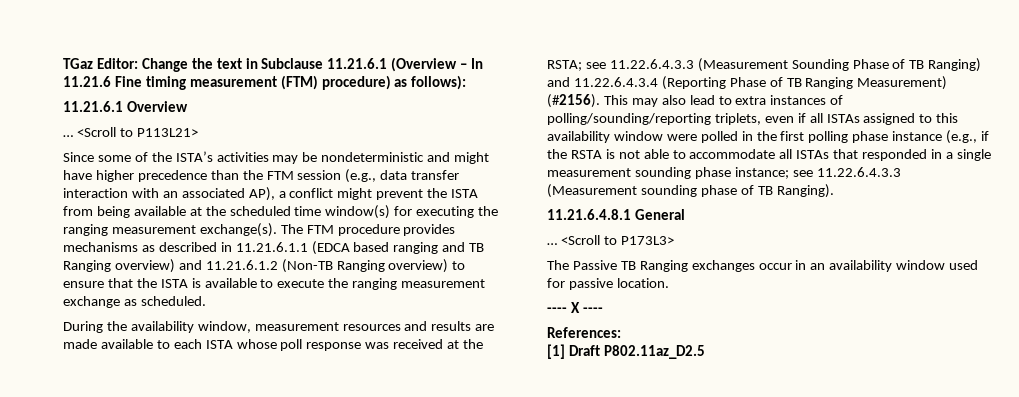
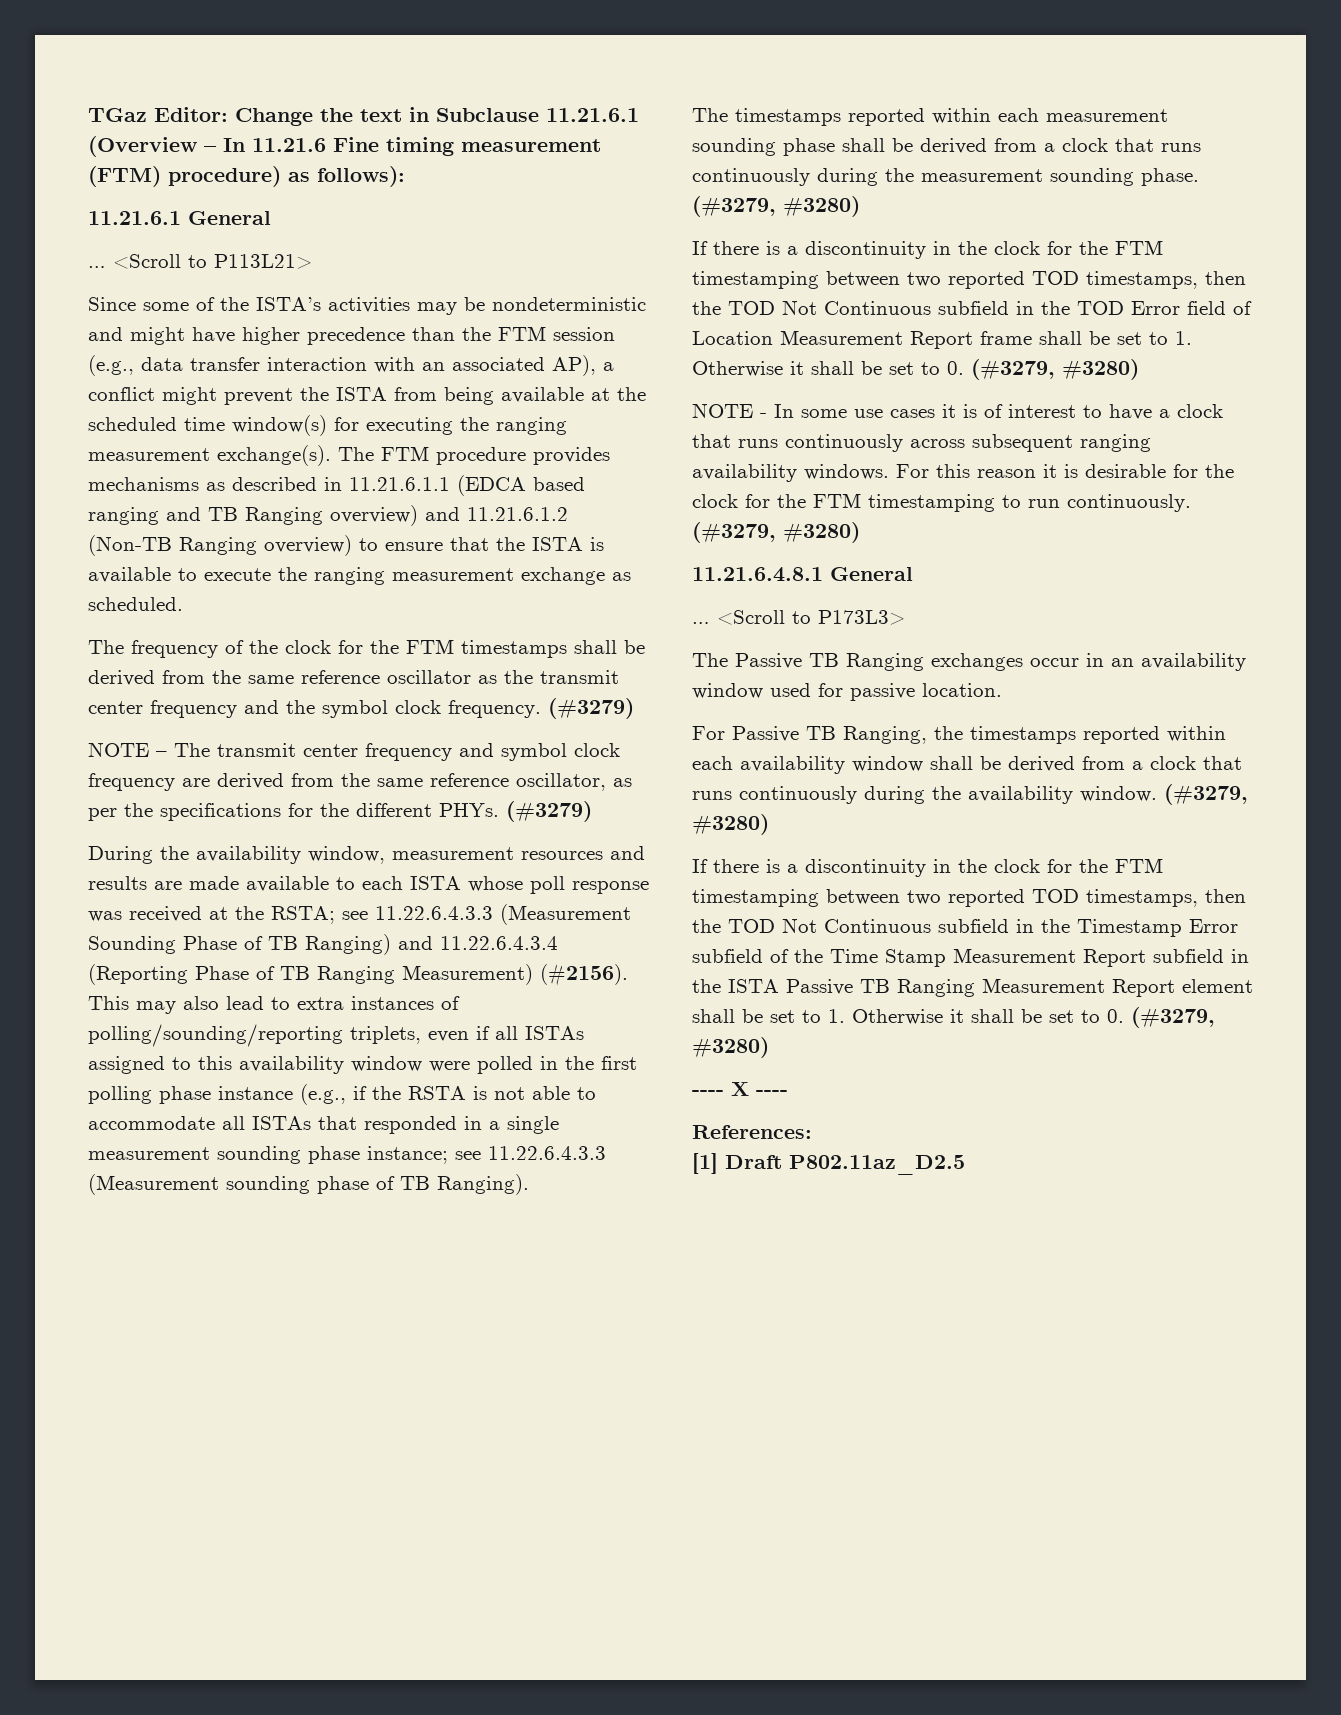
[126,101,188,112] Overview -> [188,211,271,225] General
(206, 301) none -> [88,639,645,658] [88,670,619,686] [88,698,634,719] [88,742,620,761] [88,773,632,791] [88,801,592,822] // The frequency of the clock for the FTM timestamps shall be derived from the same reference oscillator as the transmit center frequency and the symbol clock frequency. (#3279) // NOTE – The transmit center frequency and symbol clock frequency are derived from the same reference oscillator, as per the specifications for the different PHYs. (#3279)
(834, 191) none -> [692,108,1168,126] [692,138,1201,156] [692,168,1199,186] [692,196,860,217] [692,240,1163,259] [692,271,1246,289] [692,300,1252,315] [692,330,1192,349] [692,359,1139,380] [692,403,1223,420] [692,434,1151,452] [692,464,1234,482] [692,493,1191,512] [692,522,860,543] // The timestamps reported within each measurement sounding phase shall be derived from a clock that runs continuously during the measurement sounding phase. (#3279, #3280) // If there is a discontinuity in the clock for the FTM timestamping between two reported TOD timestamps, then the TOD Not Continuous subfield in the TOD Error field of Location Measurement Report frame shall be set to 1. Otherwise it shall be set to 0. (#3279, #3280) // NOTE - In some use cases it is of interest to have a clock that runs continuously across subsequent ranging availability windows. For this reason it is desirable for the clock for the FTM timestamping to run continuously. (#3279, #3280)
(669, 283) none -> [692,726,1226,744] [692,756,1242,774] [692,784,1248,805] [692,814,769,835] [692,858,1163,877] [692,889,1246,907] [692,918,1238,937] [692,948,1249,967] [692,978,1253,997] [692,1007,1215,1028] [692,1037,769,1058] // For Passive TB Ranging, the timestamps reported within each availability window shall be derived from a clock that runs continuously during the availability window. (#3279, #3280) // If there is a discontinuity in the clock for the FTM timestamping between two reported TOD timestamps, then the TOD Not Continuous subfield in the Timestamp Error subfield of the Time Stamp Measurement Report subfield in the ISTA Passive TB Ranging Measurement Report element shall be set to 1. Otherwise it shall be set to 0. (#3279, #3280)

